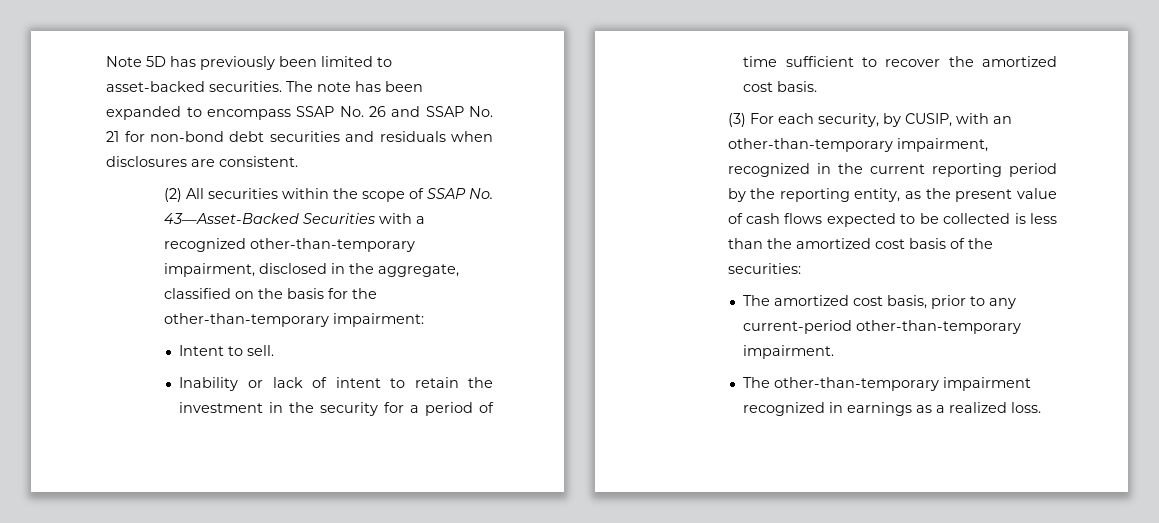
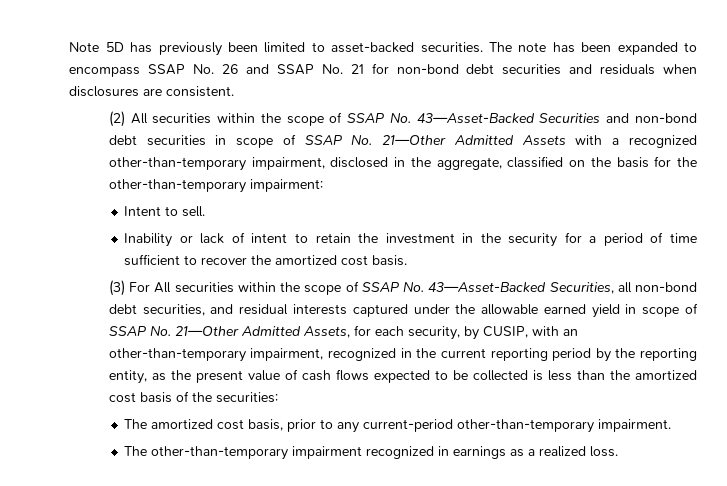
(375, 218) none -> [606,113,698,123] [108,134,566,148] and non-bond debt securities in scope of SSAP No. 21—Other Admitted Assets
(774, 118) none -> [154,281,697,295] [108,303,699,318] [108,325,371,338] All securities within the scope of SSAP No. 43—Asset-Backed Securities, all non-bond debt securities, and residual interests captured under the allowable earned yield in scope of SSAP No. 21—Other Admitted Assets, for

